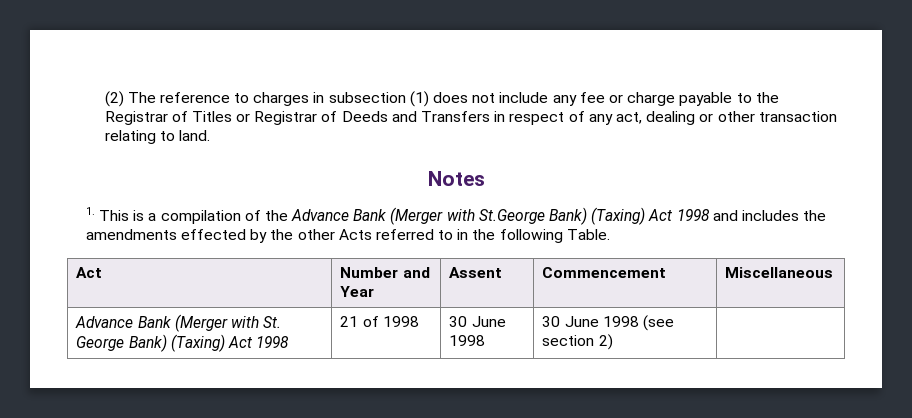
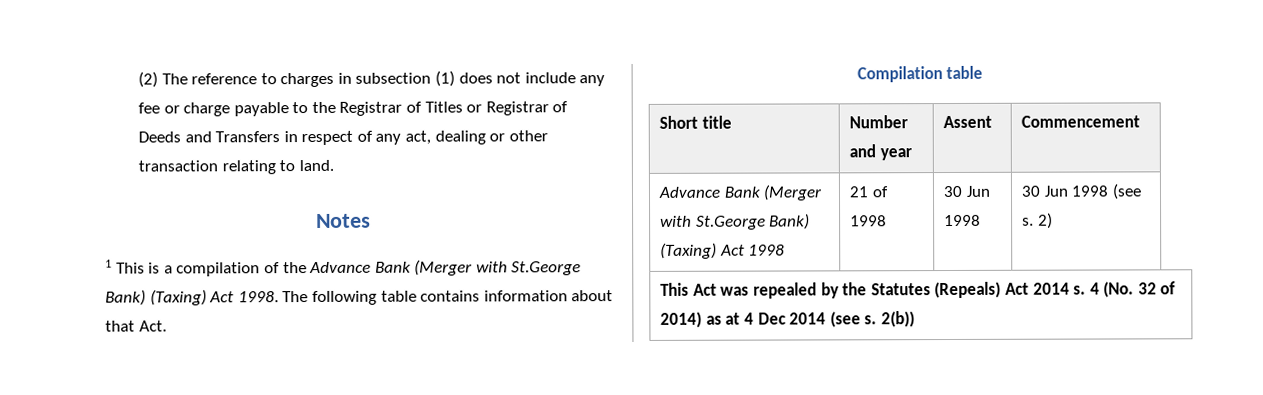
[85,207,95,215] 1. -> [104,259,112,268] 1
[676,209,827,221] [85,229,610,243] [76,267,103,278] 1998 and includes the amendments effected by the other Acts referred to in the following Table. // Act -> [237,290,614,306] [104,320,167,332] [856,65,984,83] [659,115,732,129] 1998. The following table contains information about that Act. // Compilation table // Short title
[340,286,375,297] Year -> [879,148,912,161] year
[725,267,834,278] [75,314,282,332] [76,336,125,351] | Miscellaneous // Advance Bank (Merger with St. George -> [658,184,823,201] [660,215,766,230] // Advance Bank (Merger with St.George
[471,316,506,327] [449,335,486,346] [542,316,599,327] June 1998 | 30 June -> [965,185,990,197] [944,214,982,227] [1021,185,1068,197] Jun 1998 | 30 Jun
[542,335,595,346] section -> [1022,217,1035,226] s.
(613, 342) | -> [660,281,1177,299] [660,311,915,328] // This Act was repealed by the Statutes (Repeals) Act 2014 s. 4 (No. 32 of 2014) as at 4 Dec 2014 (see s. 2(b))

